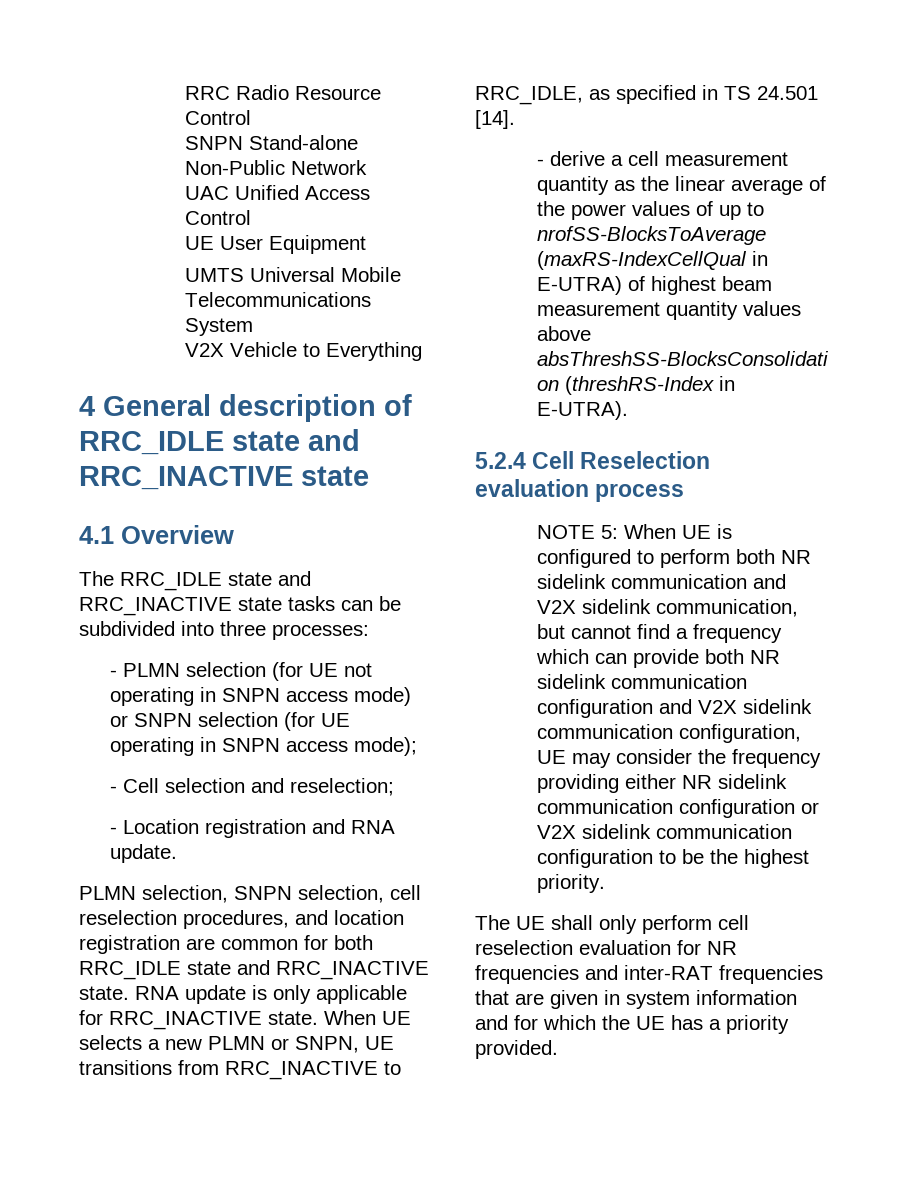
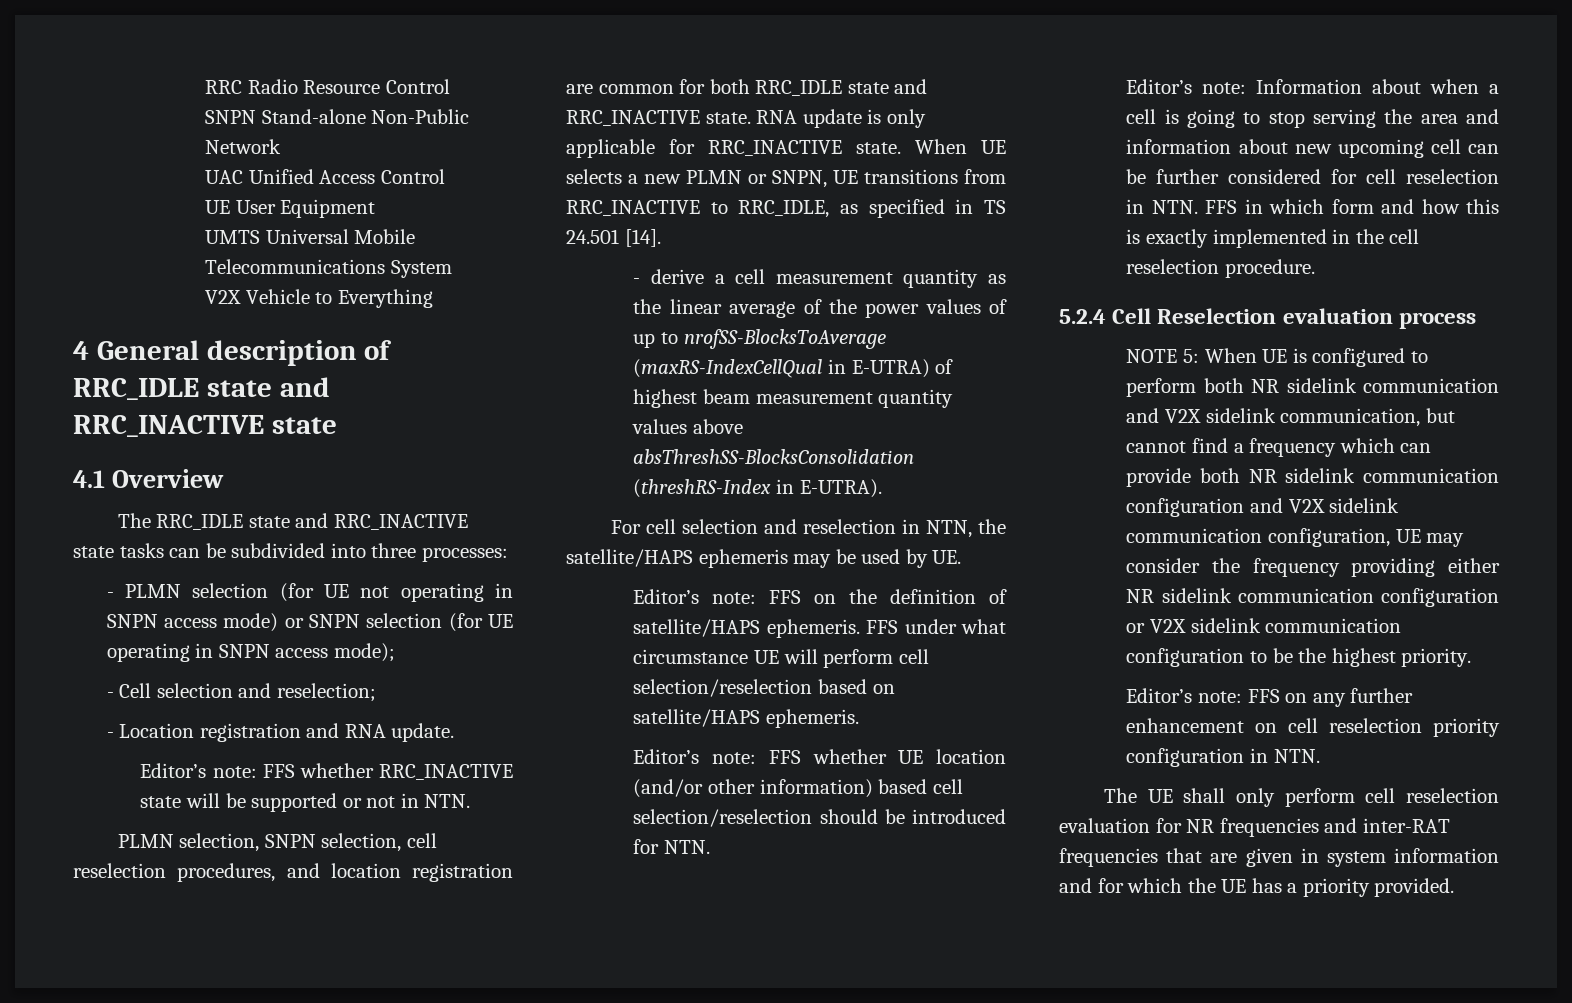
(177, 853) none -> [140,763,513,780] [140,793,471,812] // Editor’s note: FFS whether RRC_INACTIVE state will be supported or not in NTN.
(628, 410) none -> [610,519,1006,538] [566,549,962,568] [633,589,1008,604] [633,619,1006,638] [633,649,929,668] [633,679,895,697] [633,709,859,728] [633,749,1006,764] [633,779,963,798] [633,809,1006,827] [633,839,710,854] [1126,79,1499,94] [1126,109,1499,128] [1126,139,1499,158] [1126,169,1499,184] [1126,199,1499,214] [1126,229,1420,248] [1126,259,1315,278] // For cell selection and reselection in NTN, the satellite/HAPS ephemeris may be used by UE. // Editor’s note: FFS on the definition of satellite/HAPS ephemeris. FFS under what circumstance UE will perform cell selection/reselection based on satellite/HAPS ephemeris. // Editor’s note: FFS whether UE location (and/or other information) based cell selection/reselection should be introduced for NTN. // Editor’s note: Information about when a cell is going to stop serving the area and information about new upcoming cell can be further considered for cell reselection in NTN. FFS in which form and how this is exactly implemented in the cell reselection procedure.
(605, 883) none -> [1126,688,1414,707] [1126,718,1500,737] [1126,748,1320,767] // Editor’s note: FFS on any further enhancement on cell reselection priority configuration in NTN.

